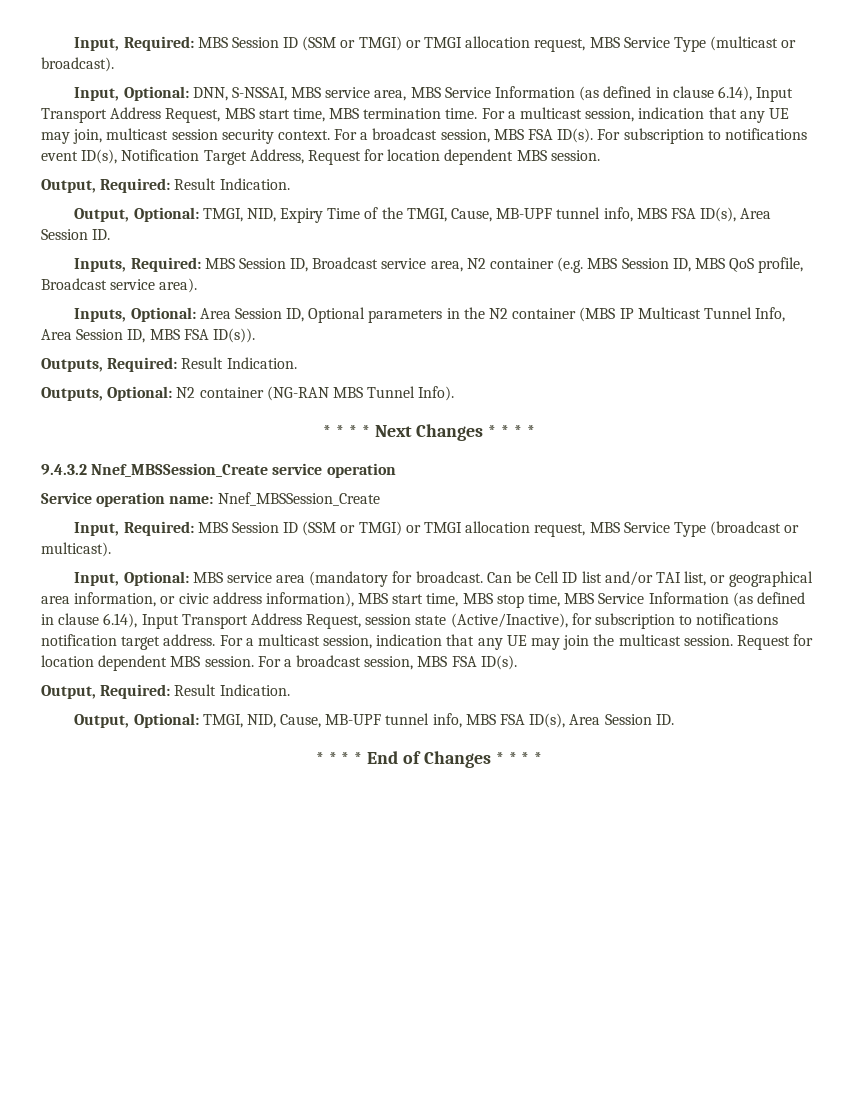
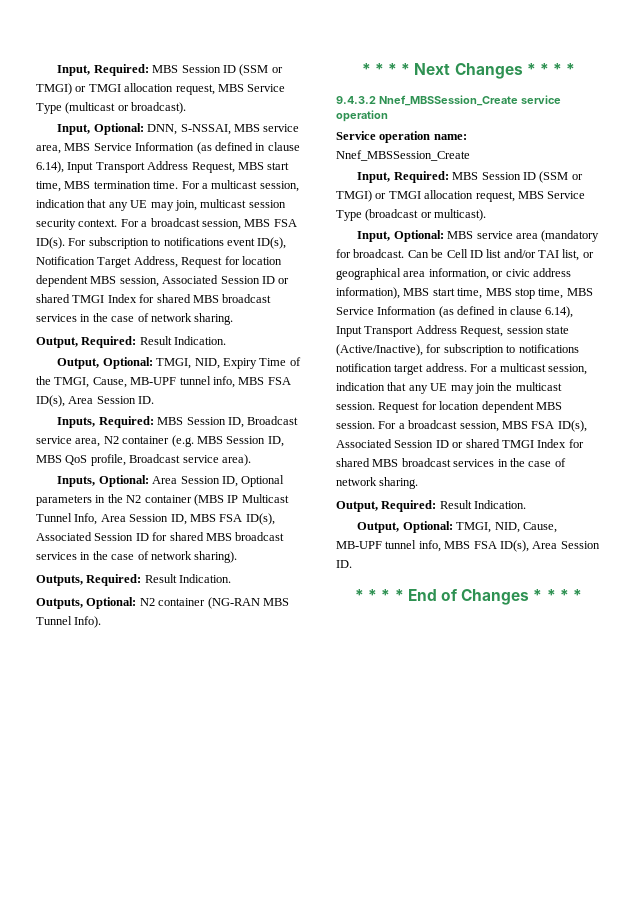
[550,150,600,161] session. -> [119,275,290,287] [36,294,272,303] [36,313,234,325] session, Associated Session ID or shared TMGI Index for shared MBS broadcast services in the case of network sharing.
[212,328,255,343] ID(s)). -> [245,513,275,525] [36,532,285,541] [36,551,238,563] ID(s), Associated Session ID for shared MBS broadcast services in the case of network sharing).
[480,655,517,670] ID(s). -> [557,420,587,432] [336,439,584,448] [336,458,566,467] [336,477,419,489] ID(s), Associated Session ID or shared TMGI Index for shared MBS broadcast services in the case of network sharing.

